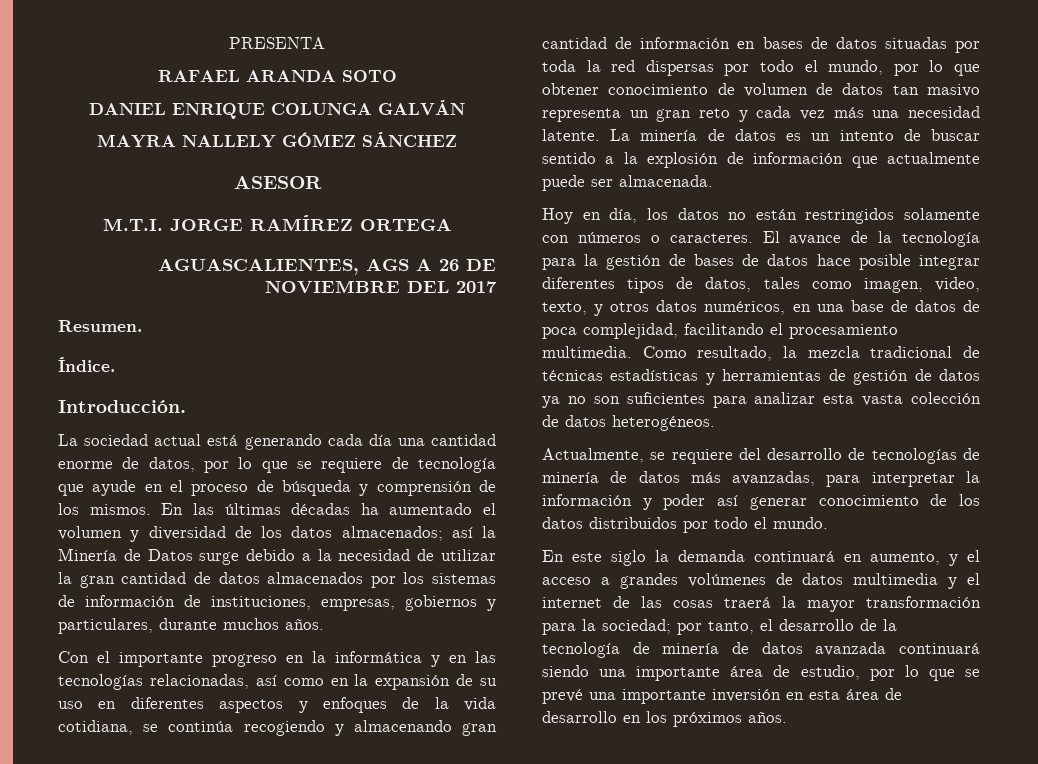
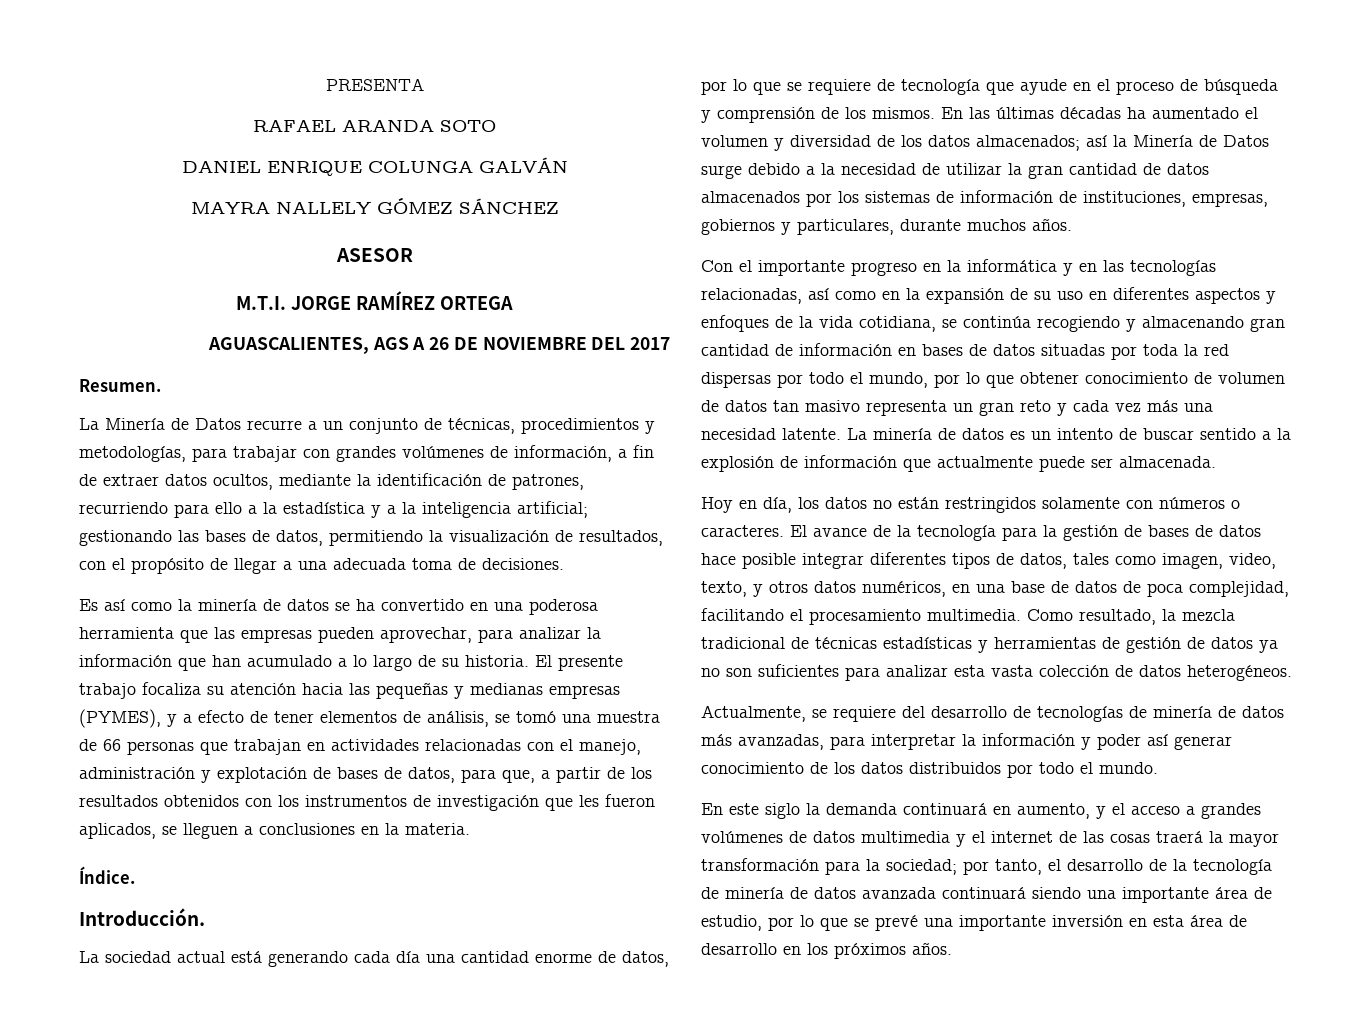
(142, 326) none -> [79,418,655,434] [79,445,654,462] [79,473,584,490] [79,501,588,518] [79,530,663,546] [79,558,564,574] [79,599,598,615] [79,627,601,643] [79,654,623,671] [79,682,620,699] [79,709,660,728] [79,739,641,755] [79,767,652,783] [79,794,655,811] [79,823,470,839] // La Minería de Datos recurre a un conjunto de técnicas, procedimientos y metodologías, para trabajar con grandes volúmenes de información, a fin de extraer datos ocultos, mediante la identificación de patrones, recurriendo para ello a la estadística y a la inteligencia artificial; gestionando las bases de datos, permitiendo la visualización de resultados, con el propósito de llegar a una adecuada toma de decisiones. // Es así como la minería de datos se ha convertido en una poderosa herramienta que las empresas pueden aprovechar, para analizar la información que han acumulado a lo largo de su historia. El presente trabajo focaliza su atención hacia las pequeñas y medianas empresas (PYMES), y a efecto de tener elementos de análisis, se tomó una muestra de 66 personas que trabajan en actividades relacionadas con el manejo, administración y explotación de bases de datos, para que, a partir de los resultados obtenidos con los instrumentos de investigación que les fueron aplicados, se lleguen a conclusiones en la materia.

